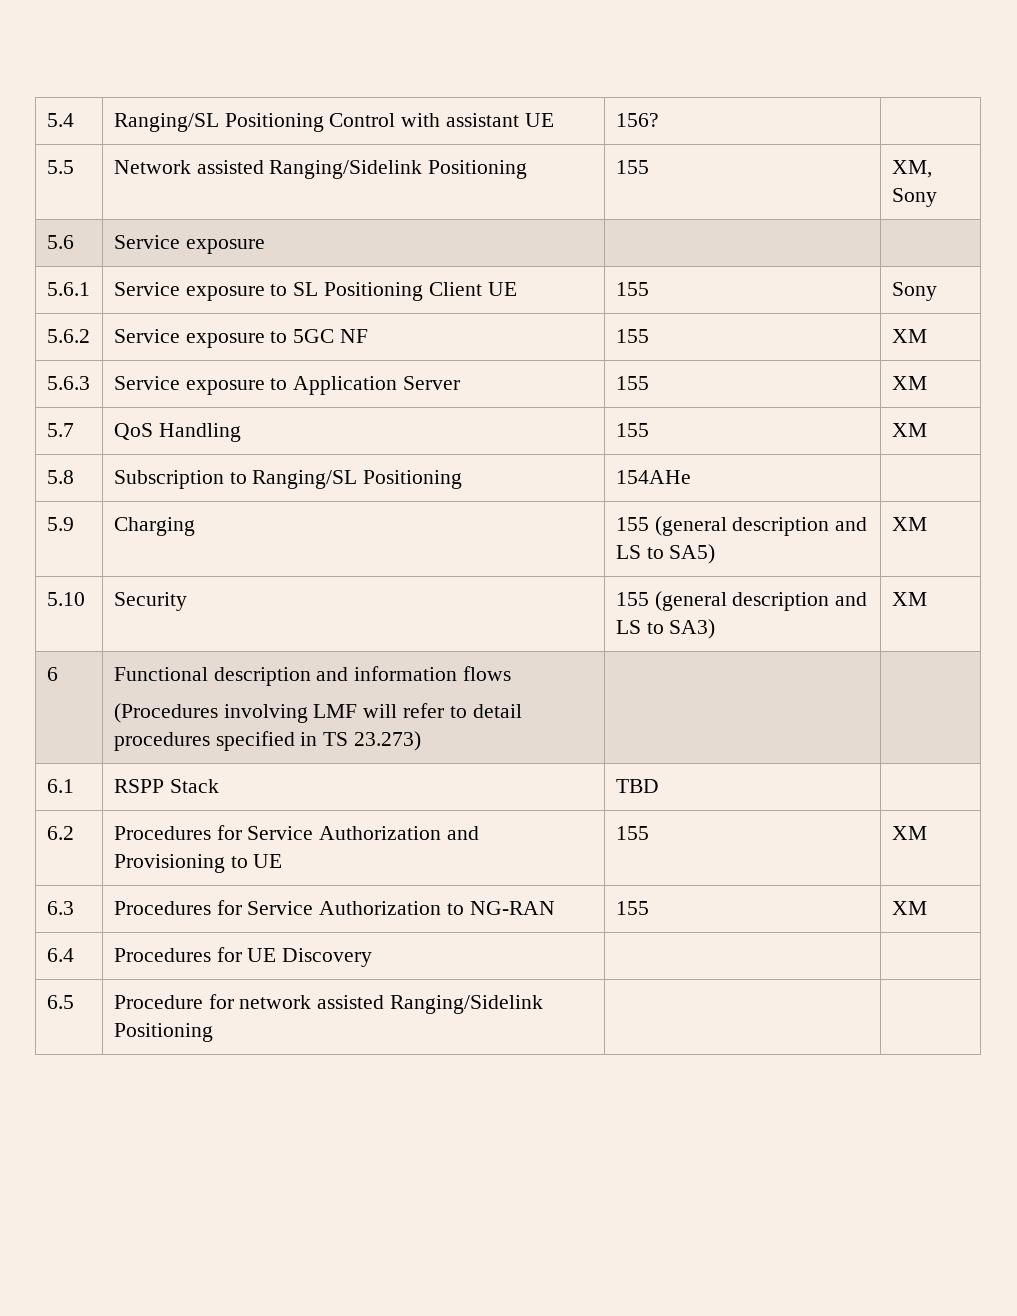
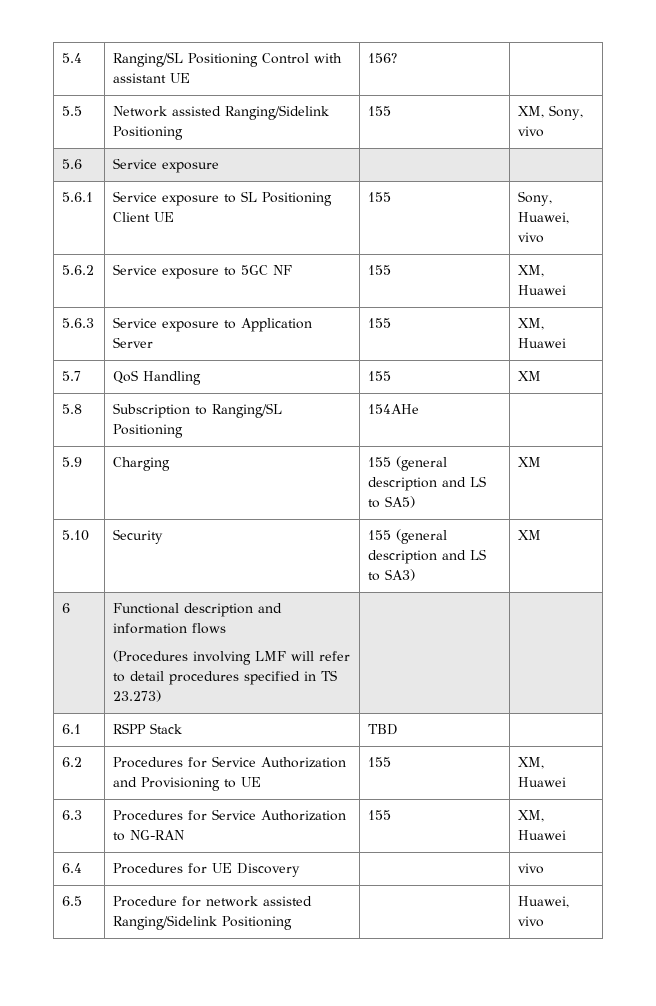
[891,188,937,207] Sony -> [549,105,584,120] [518,126,545,137] Sony, vivo
[891,282,937,301] Sony -> [518,191,553,206] [518,212,570,224] [518,232,545,243] Sony, Huawei, vivo
[891,329,927,343] XM -> [518,265,545,277] [518,285,567,295] XM, Huawei
[891,376,927,390] XM -> [518,318,545,330] [518,338,567,348] XM, Huawei
[891,826,927,840] XM -> [518,757,545,769] [518,777,567,787] XM, Huawei
[891,901,927,915] XM -> [518,810,545,822] [518,830,567,840] XM, Huawei
(373, 957) none -> [518,863,545,874] vivo
(213, 1032) none -> [518,896,570,908] [518,916,545,927] Huawei, vivo

